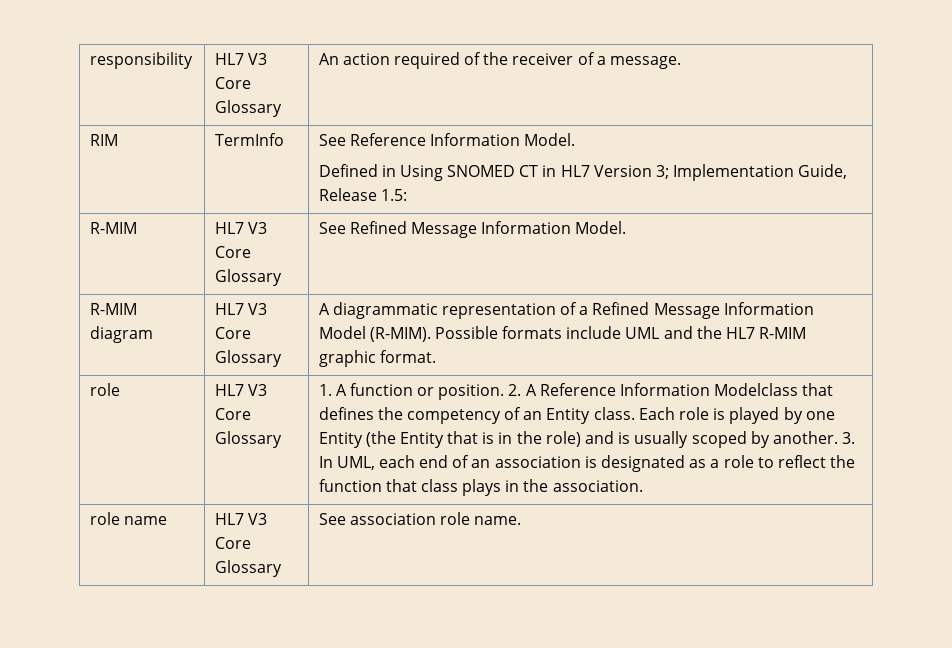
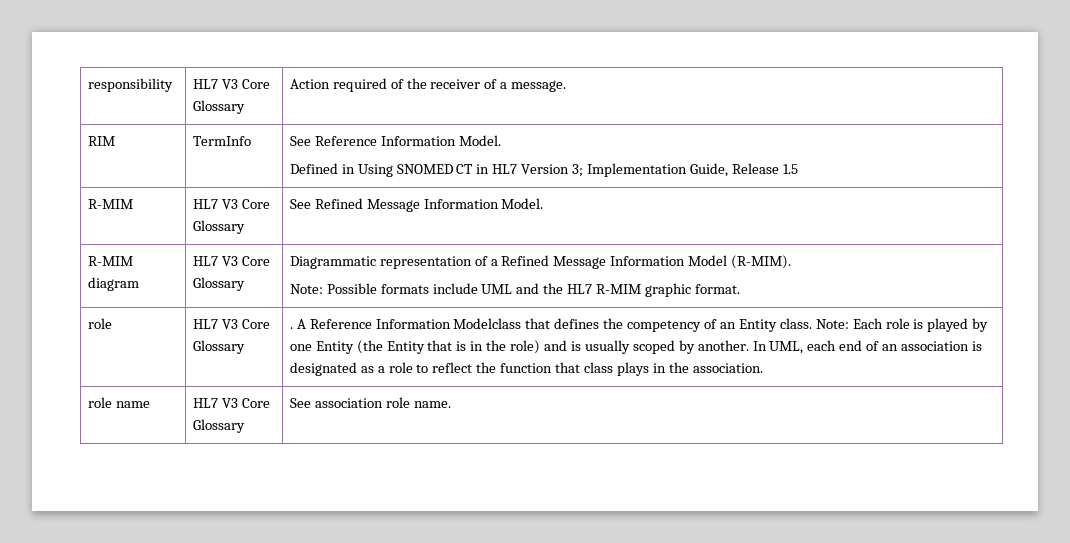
[318,53,390,65] An action -> [289,79,330,89] Action
[380,189,407,201] 1.5: -> [782,164,798,174] 1.5
[318,302,438,319] A diagrammatic -> [289,256,376,269] Diagrammatic
(431, 334) none -> [289,284,323,294] // Note:
[318,383,522,400] 1. A function or position. 2. -> [289,327,293,329] .
(635, 413) none -> [815,319,849,329] Note:
[842,432,856,444] 3. -> (749, 345) none

